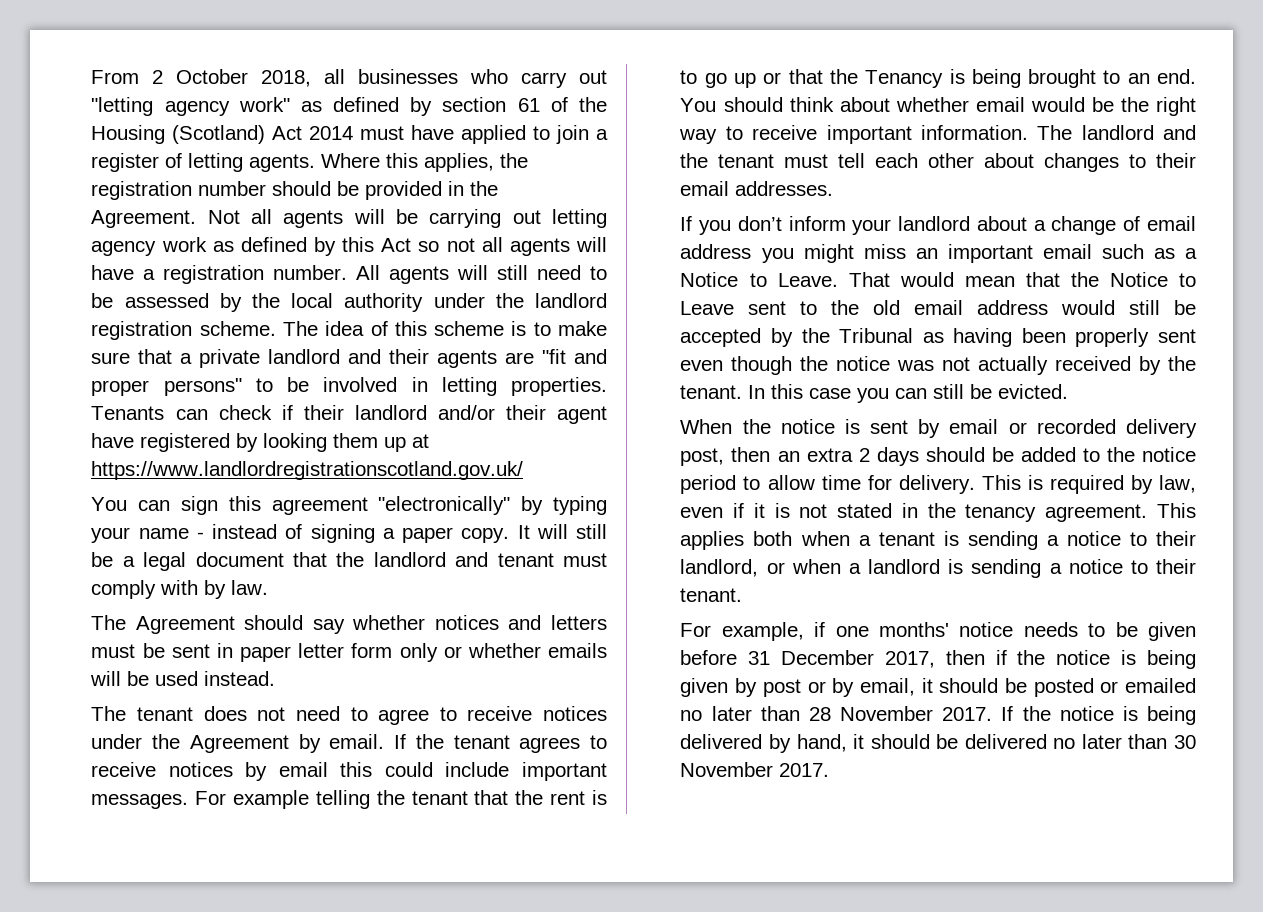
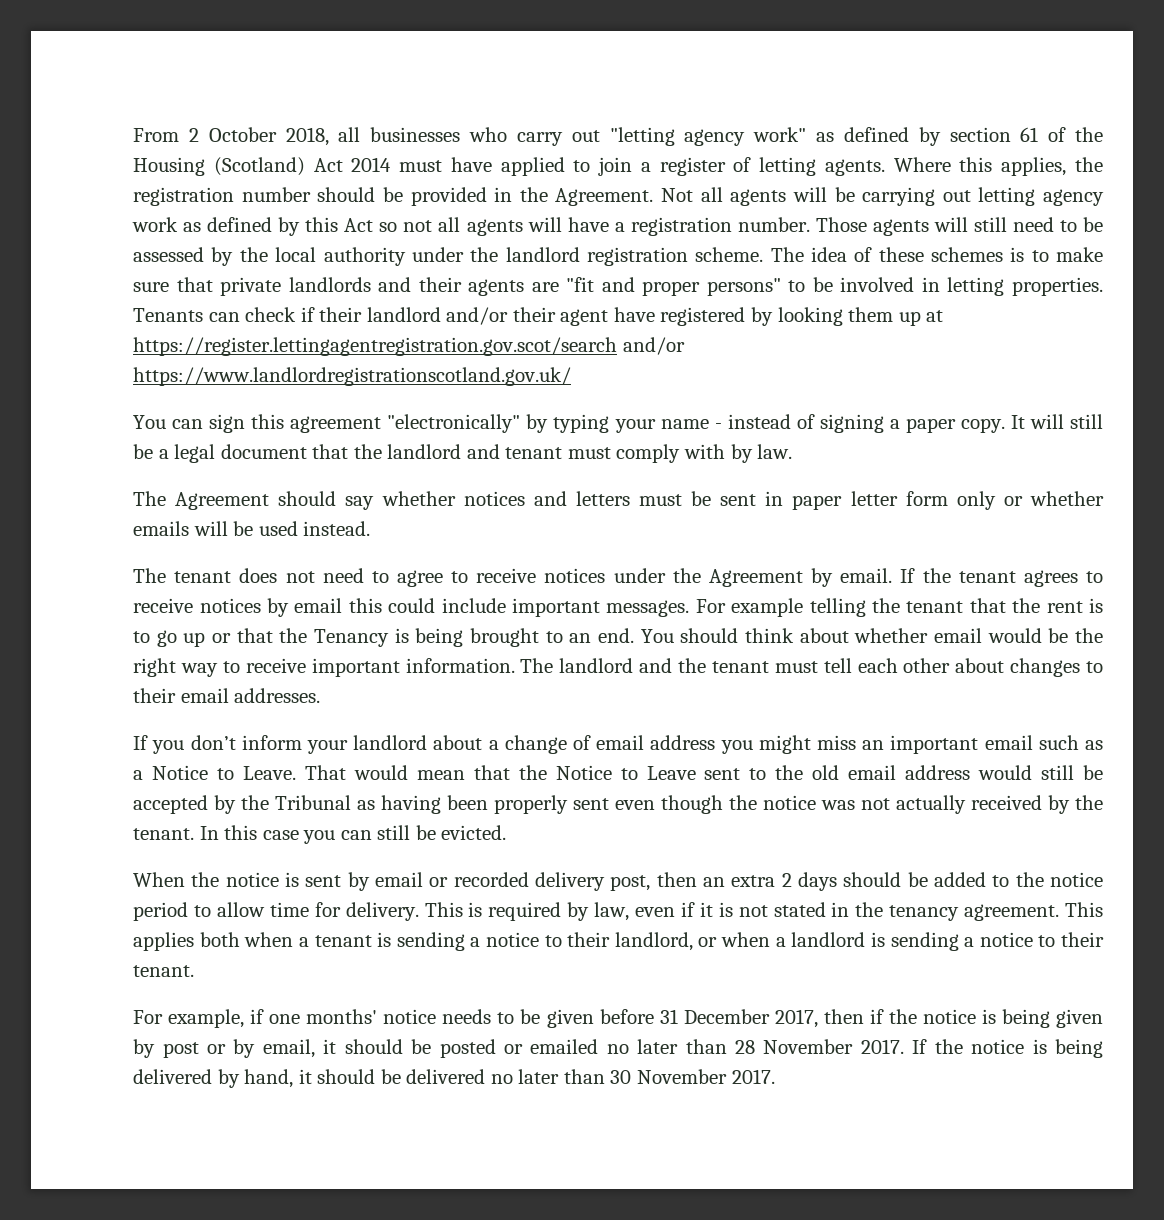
[356,265,381,280] All -> [815,217,867,232] Those
[394,321,505,336] this scheme -> [878,247,1003,262] these schemes
[180,349,341,368] a private landlord -> [220,277,371,296] private landlords
(430, 441) none -> [133,337,685,356] https://register.lettingagentregistration.gov.scot/search and/or

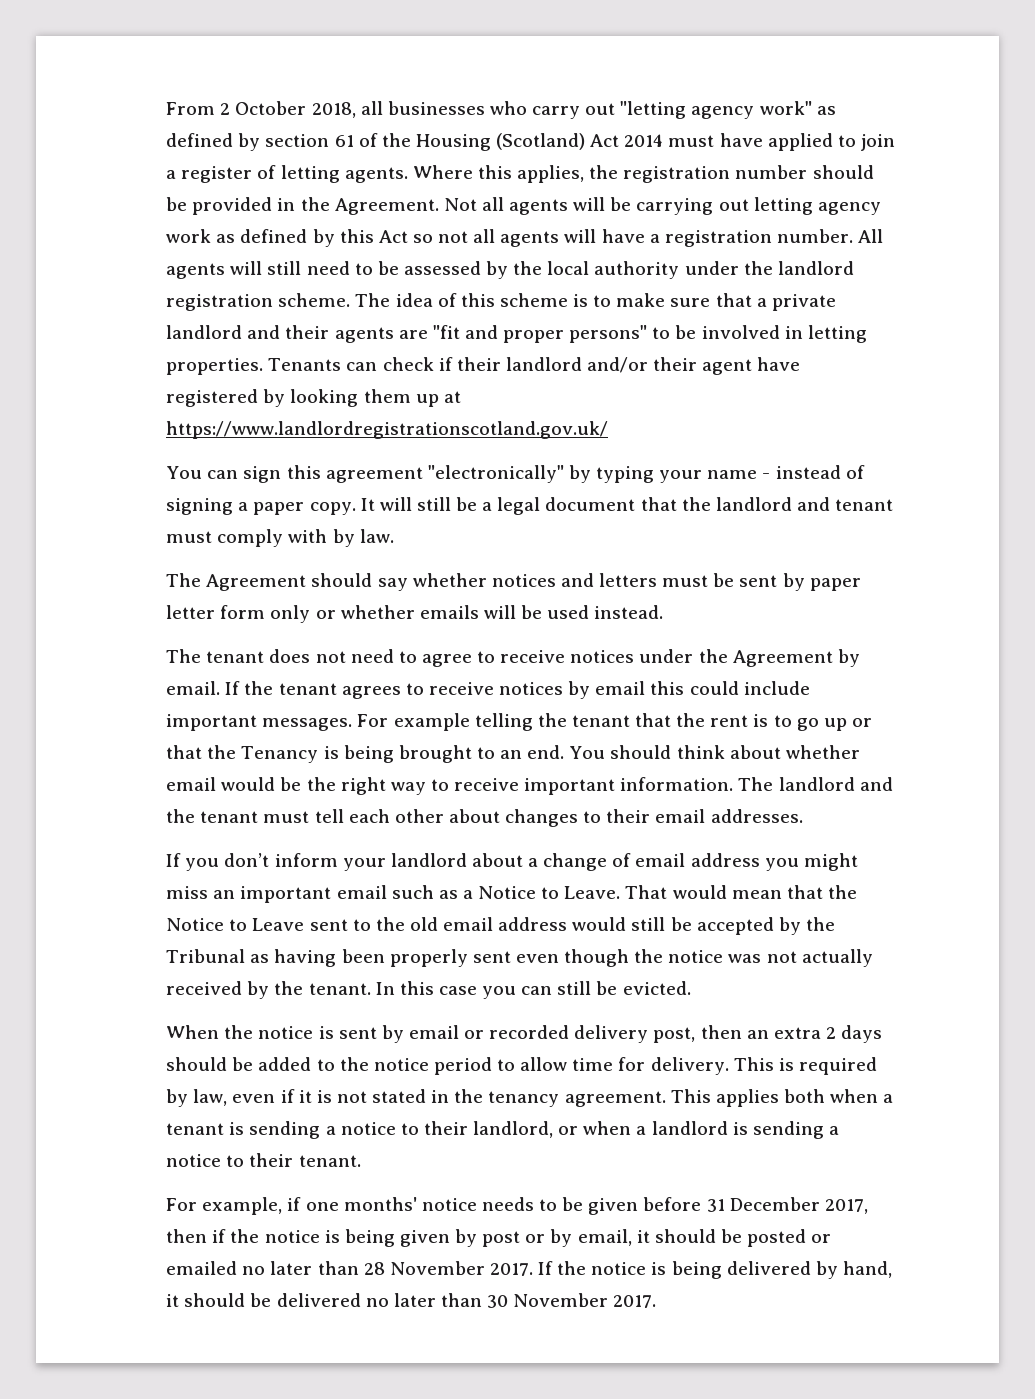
[815,217,867,232] Those -> [858,229,884,243] All
[878,247,1003,262] these schemes -> [460,293,568,307] this scheme
[220,277,371,296] private landlords -> [756,294,836,311] [166,325,243,339] a private landlord
[133,337,685,356] https://register.lettingagentregistration.gov.scot/search and/or -> (461, 397) none
[765,491,784,506] in -> [782,573,805,591] by

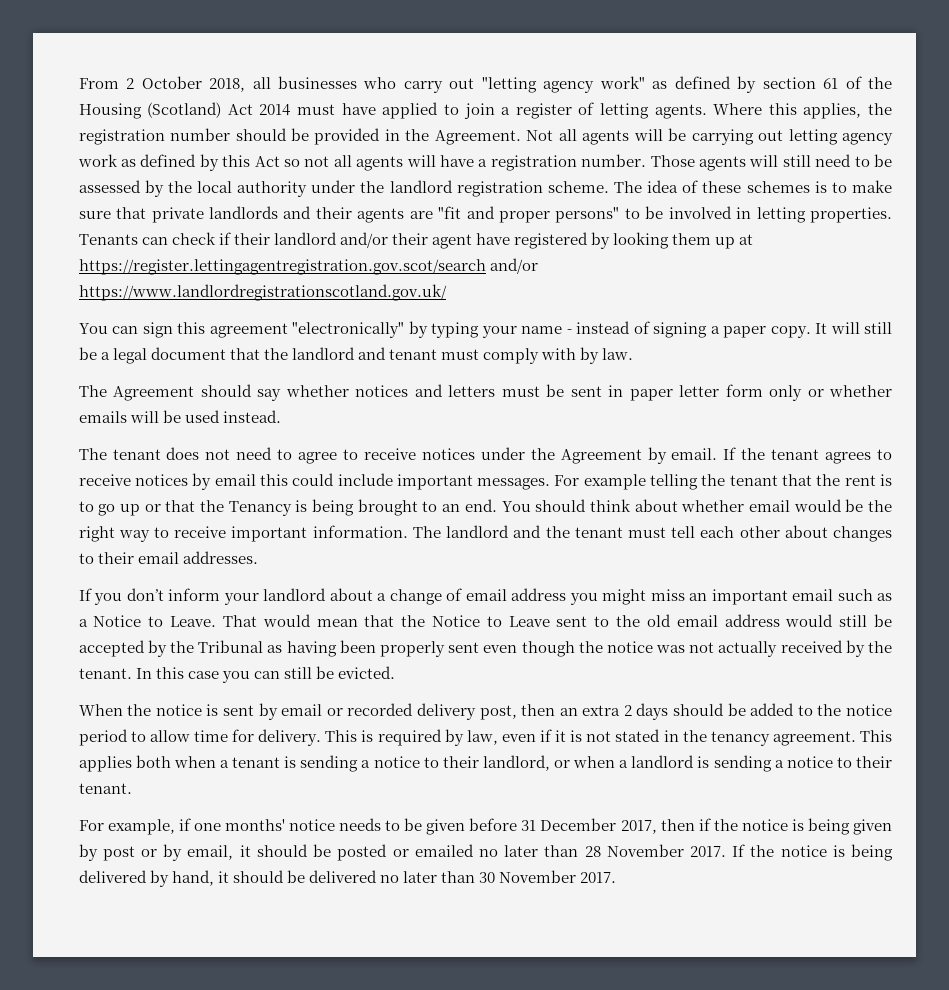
[858,229,884,243] All -> [650,155,695,167] Those
[460,293,568,307] this scheme -> [702,181,810,193] these schemes
[756,294,836,311] [166,325,243,339] a private landlord -> [151,206,278,223] private landlords
(461, 397) none -> [78,258,538,275] https://register.lettingagentregistration.gov.scot/search and/or
[782,573,805,591] by -> [608,385,624,397] in

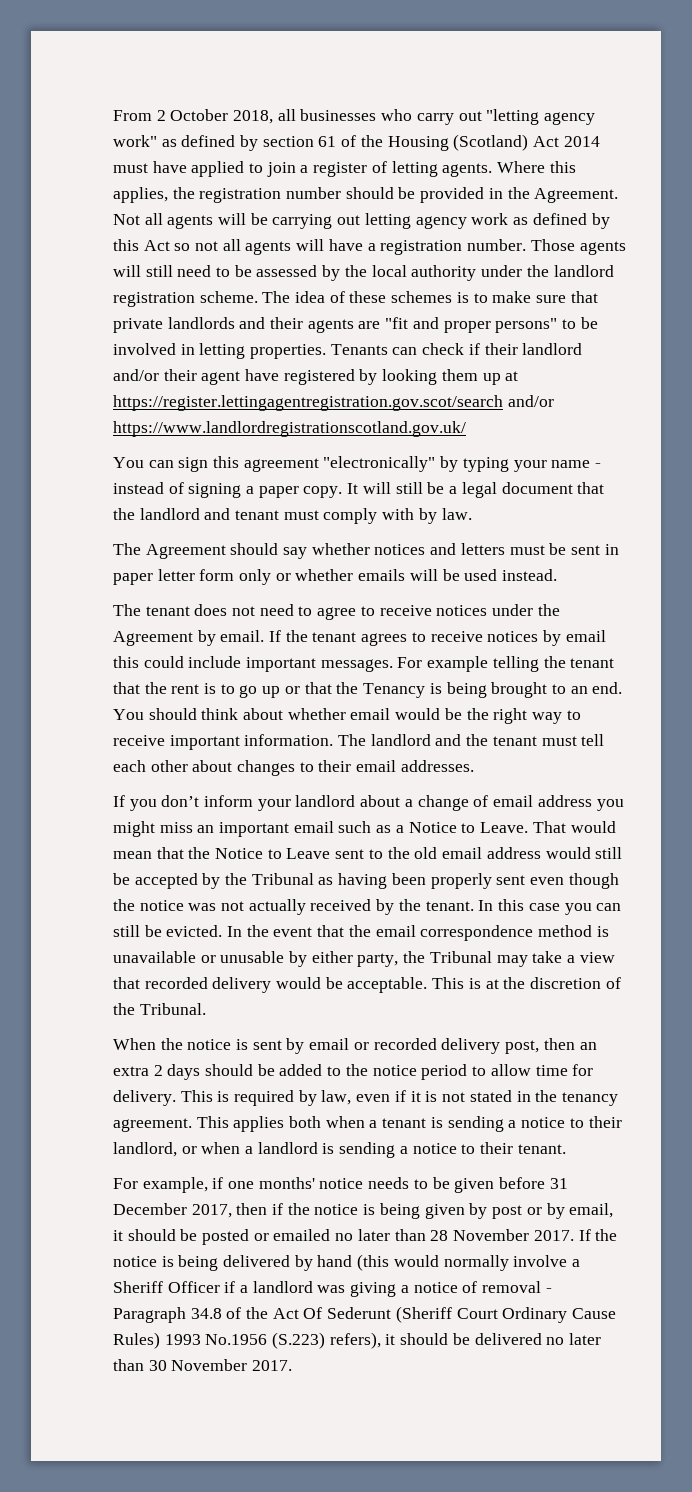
(396, 672) none -> [227,925,609,941] [112,951,615,967] [112,977,621,993] [112,1003,206,1015] In the event that the email correspondence method is unavailable or unusable by either party, the Tribunal may take a view that recorded delivery would be acceptable. This is at the discretion of the Tribunal.
[171,870,214,886] hand, -> [317,1254,581,1271] [112,1281,552,1297] [112,1306,617,1323] [112,1332,381,1349] hand (this would normally involve a Sheriff Officer if a landlord was giving a notice of removal - Paragraph 34.8 of the Act Of Sederunt (Sheriff Court Ordinary Cause Rules) 1993 No.1956 (S.223) refers),

